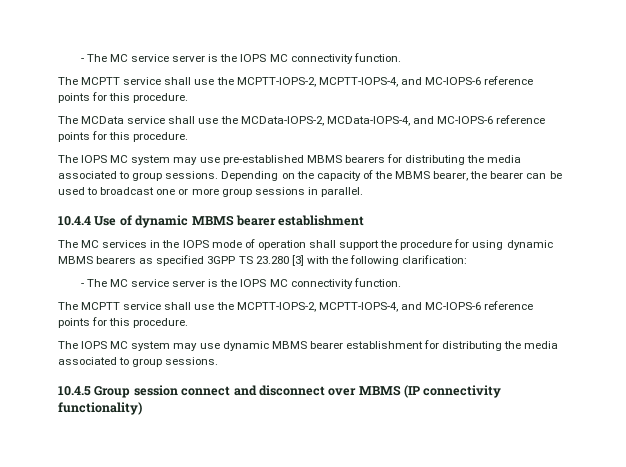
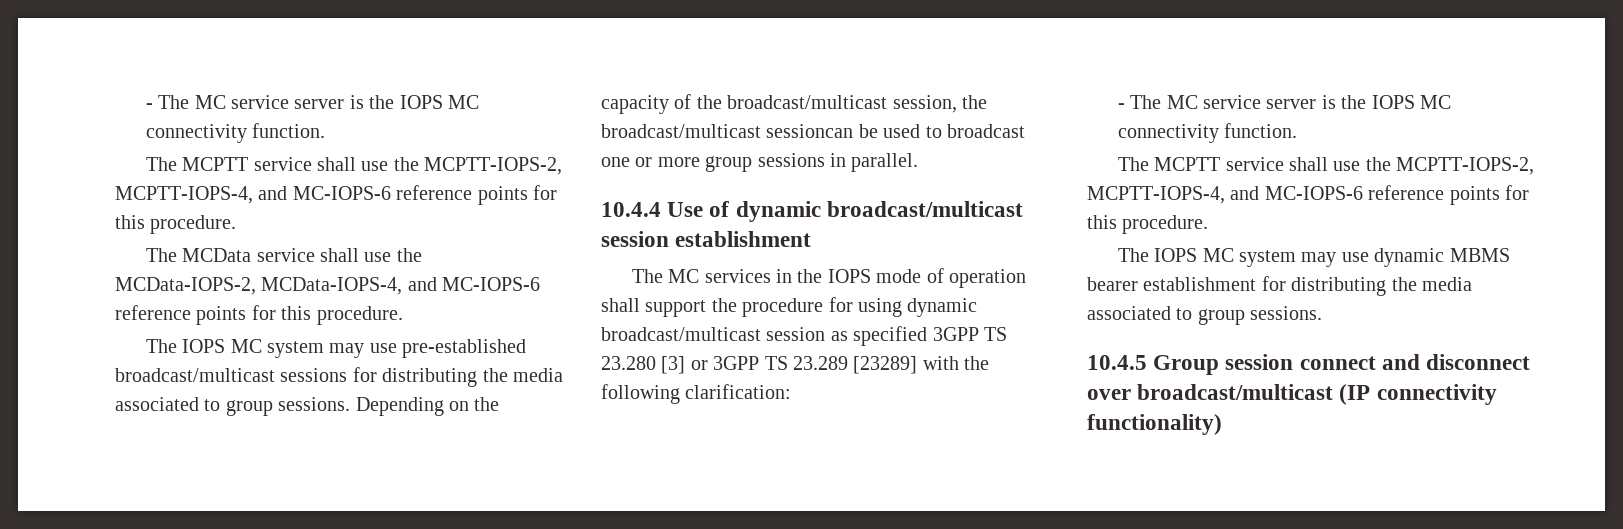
[306,155,385,163] MBMS bearers -> [115,368,348,382] broadcast/multicast sessions
[395,171,547,181] MBMS bearer, the bearer can -> [727,95,987,113] [601,124,854,138] broadcast/multicast session, the broadcast/multicast sessioncan
[191,215,276,226] MBMS bearer -> [826,201,1023,217] [601,231,669,247] broadcast/multicast session
[58,256,137,264] MBMS bearers -> [601,327,826,341] broadcast/multicast session
(304, 260) none -> [690,356,918,374] or 3GPP TS 23.289 [23289]
[358,385,401,396] MBMS -> [1137,384,1334,400] broadcast/multicast

